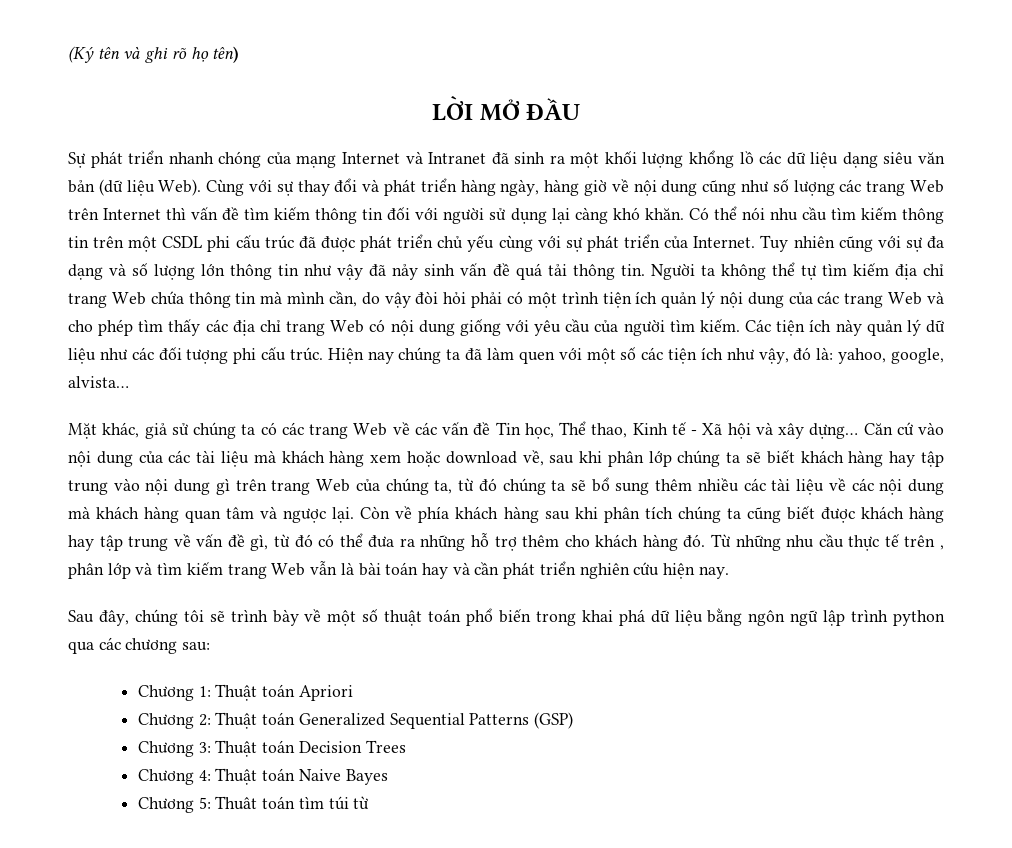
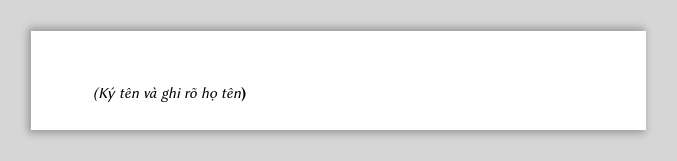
[431,96,581,121] [68,150,946,168] [68,178,944,196] [68,206,944,224] [68,234,945,252] [68,262,945,280] [68,291,944,308] [68,319,946,336] [68,347,944,364] [68,376,129,388] [68,421,944,439] [68,450,944,467] [68,477,945,495] [68,506,944,523] [68,533,944,551] [68,561,729,579] [68,608,945,626] [68,637,211,654] [137,684,353,701] [137,712,574,729] [137,740,406,757] [137,768,388,785] [137,796,370,813] // LỜI MỞ ĐẦU // Sự phát triển nhanh chóng của mạng Internet và Intranet đã sinh ra một khối lượng khổng lồ các dữ liệu dạng siêu văn bản (dữ liệu Web). Cùng với sự thay đổi và phát triển hàng ngày, hàng giờ về nội dung cũng như số lượng các trang Web trên Internet thì vấn đề tìm kiếm thông tin đối với người sử dụng lại càng khó khăn. Có thể nói nhu cầu tìm kiếm thông tin trên một CSDL phi cấu trúc đã được phát triển chủ yếu cùng với sự phát triển của Internet. Tuy nhiên cũng với sự đa dạng và số lượng lớn thông tin như vậy đã nảy sinh vấn đề quá tải thông tin. Người ta không thể tự tìm kiếm địa chỉ trang Web chứa thông tin mà mình cần, do vậy đòi hỏi phải có một trình tiện ích quản lý nội dung của các trang Web và cho phép tìm thấy các địa chỉ trang Web có nội dung giống với yêu cầu của người tìm kiếm. Các tiện ích này quản lý dữ liệu như các đối tượng phi cấu trúc. Hiện nay chúng ta đã làm quen với một số các tiện ích như vậy, đó là: yahoo, google, alvista… // Mặt khác, giả sử chúng ta có các trang Web về các vấn đề Tin học, Thể thao, Kinh tế - Xã hội và xây dựng… Căn cứ vào nội dung của các tài liệu mà khách hàng xem hoặc download về, sau khi phân lớp chúng ta sẽ biết khách hàng hay tập trung vào nội dung gì trên trang Web của chúng ta, từ đó chúng ta sẽ bổ sung thêm nhiều các tài liệu về các nội dung mà khách hàng quan tâm và ngược lại. Còn về phía khách hàng sau khi phân tích chúng ta cũng biết được khách hàng hay tập trung về vấn đề gì, từ đó có thể đưa ra những hỗ trợ thêm cho khách hàng đó. Từ những nhu cầu thực tế trên , phân lớp và tìm kiếm trang Web vẫn là bài toán hay và cần phát triển nghiên cứu hiện nay. // Sau đây, chúng tôi sẽ trình bày về một số thuật toán phổ biến trong khai phá dữ liệu bằng ngôn ngữ lập trình python qua các chương sau: // Chương 1: Thuật toán Apriori // Chương 2: Thuật toán Generalized Sequential Patterns (GSP) // Chương 3: Thuật toán Decision Trees // Chương 4: Thuật toán Naive Bayes // Chương 5: Thuât toán tìm túi từ -> (247, 94) none

